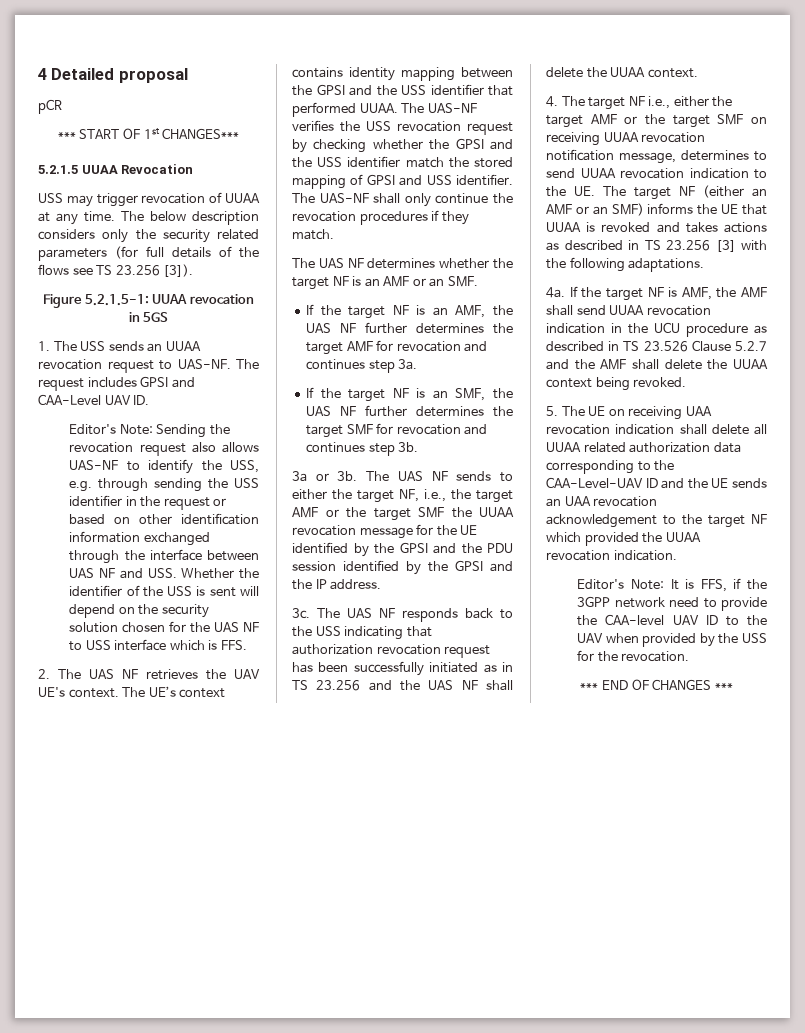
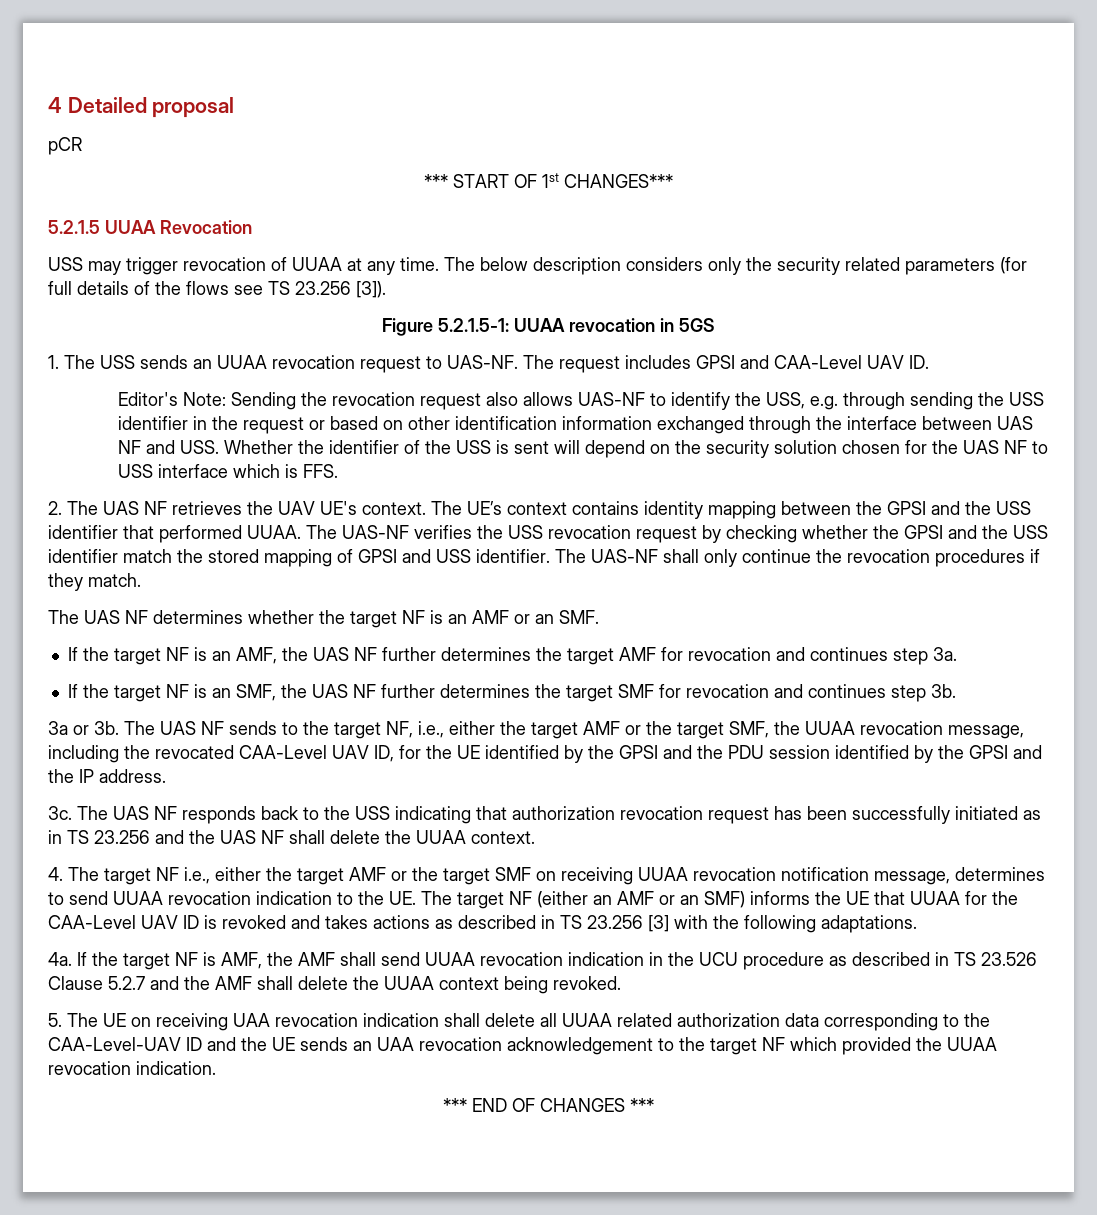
[292,489,327,500] either -> (298, 728) none
[451,489,513,503] [292,507,514,521] [292,525,413,539] the target AMF or the target SMF the UUAA revocation message -> [449,721,1024,739] [48,745,394,763] either the target AMF or the target SMF, the UUAA revocation message, including the revocated CAA-Level UAV ID,
(581, 227) none -> [965,891,1018,905] [48,915,199,929] for the CAA-Level UAV ID
[577,578,767,592] [577,596,767,611] [577,614,767,626] [577,633,767,647] [577,650,690,662] // Editor's Note: It is FFS, if the 3GPP network need to provide the CAA-level UAV ID to the UAV when provided by the USS for the revocation. -> (216, 1068) none

